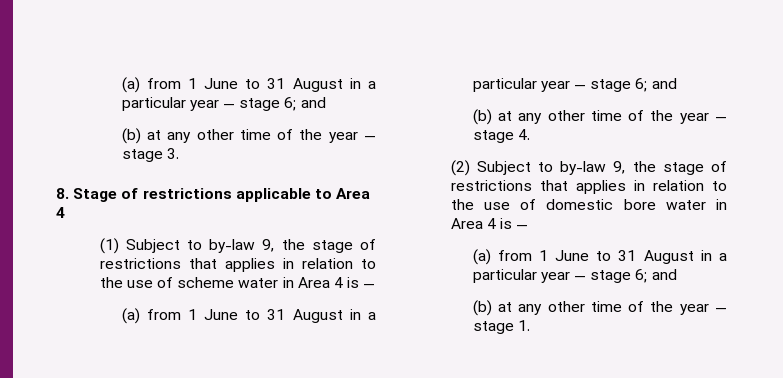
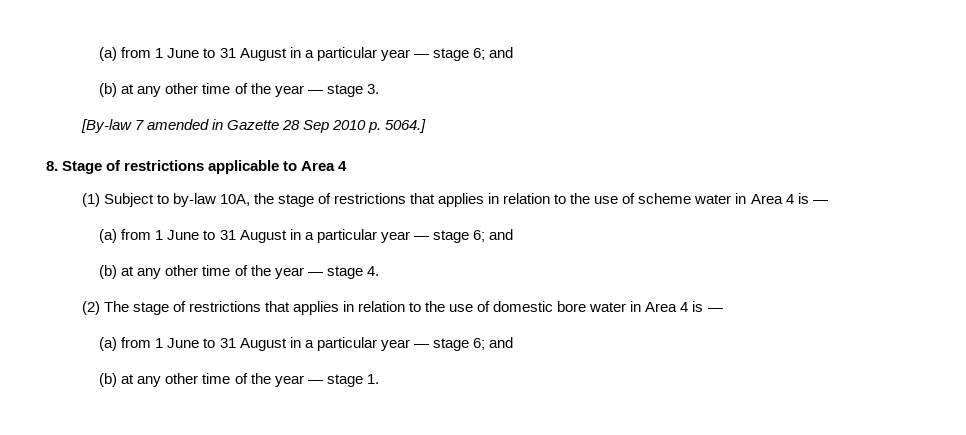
(179, 153) none -> [80,119,426,133] // [By-law 7 amended in Gazette 28 Sep 2010 p. 5064.]
[262,239,275,252] 9, -> [219,194,250,206] 10A,
[476,161,656,175] Subject to by-law 9, the -> [103,301,129,312] The

